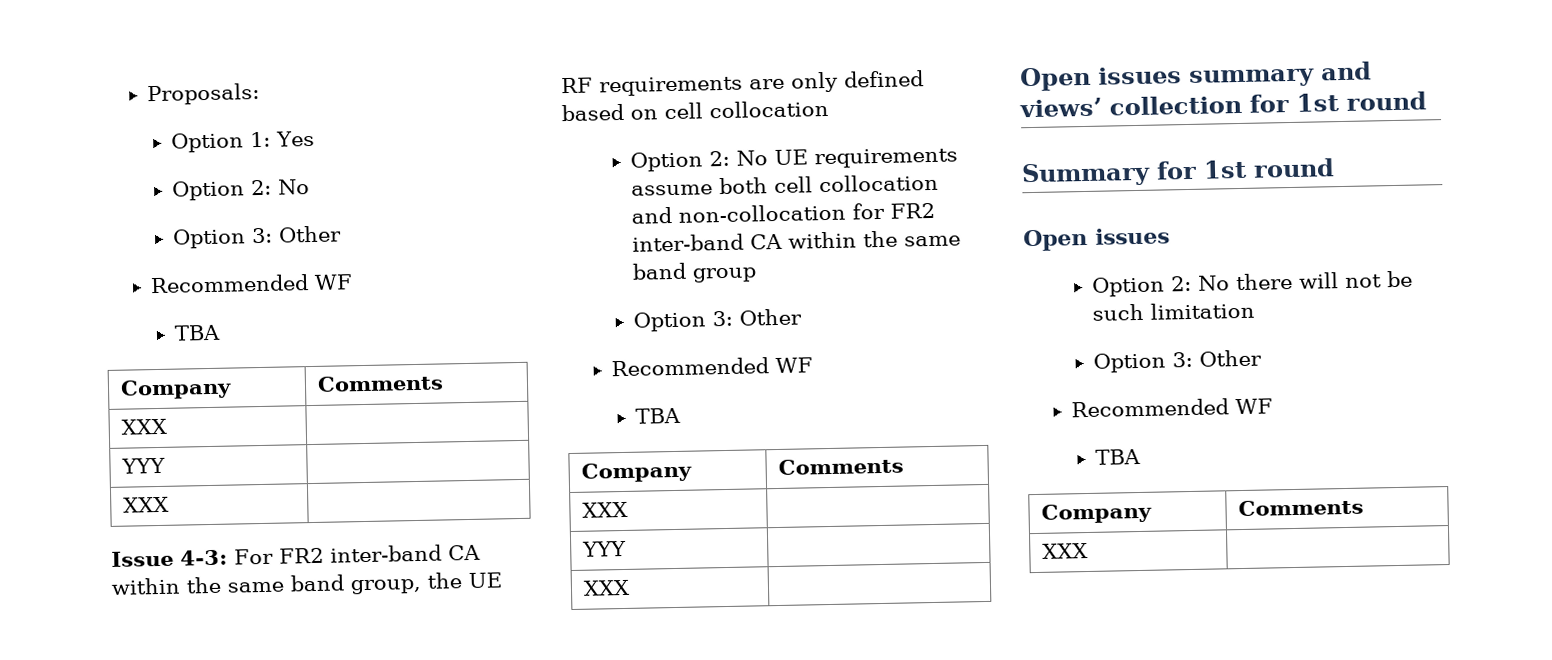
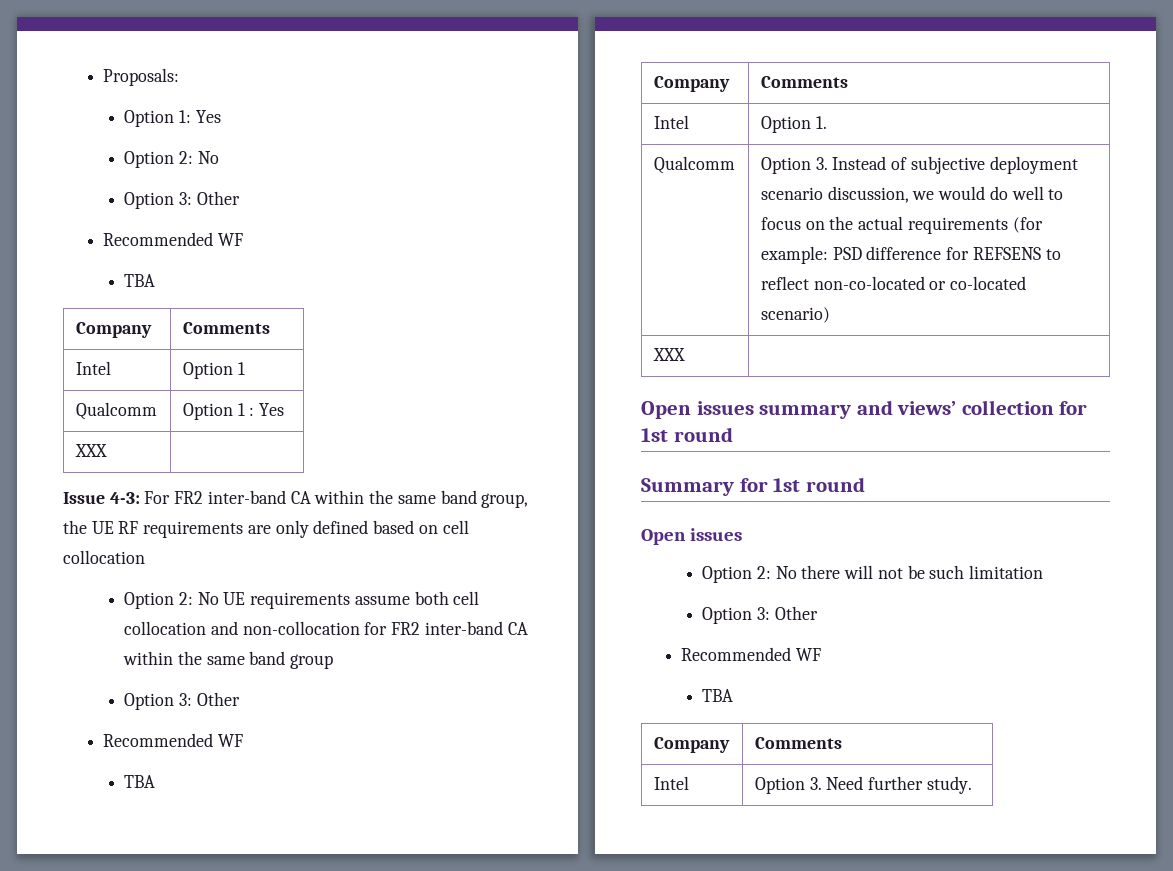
[121,418,168,435] [121,457,167,474] XXX | // YYY | -> [75,361,111,375] [182,362,245,379] [75,402,157,420] [182,403,285,420] Intel | Option 1 // Qualcomm | Option 1 : Yes
[582,501,629,518] [582,540,628,557] XXX | // YYY | -> [653,115,689,129] [760,116,827,133] [653,156,735,174] [760,156,1078,174] [760,186,1064,203] [760,216,1043,234] [760,246,1061,264] [760,276,1027,290] [760,307,830,323] Intel | Option 1. // Qualcomm | Option 3. Instead of subjective deployment scenario discussion, we would do well to focus on the actual requirements (for example: PSD difference for REFSENS to reflect non-co-located or co-located scenario)
[1042,542,1089,559] XXX | -> [653,776,689,790] [754,776,972,794] Intel | Option 3. Need further study.

